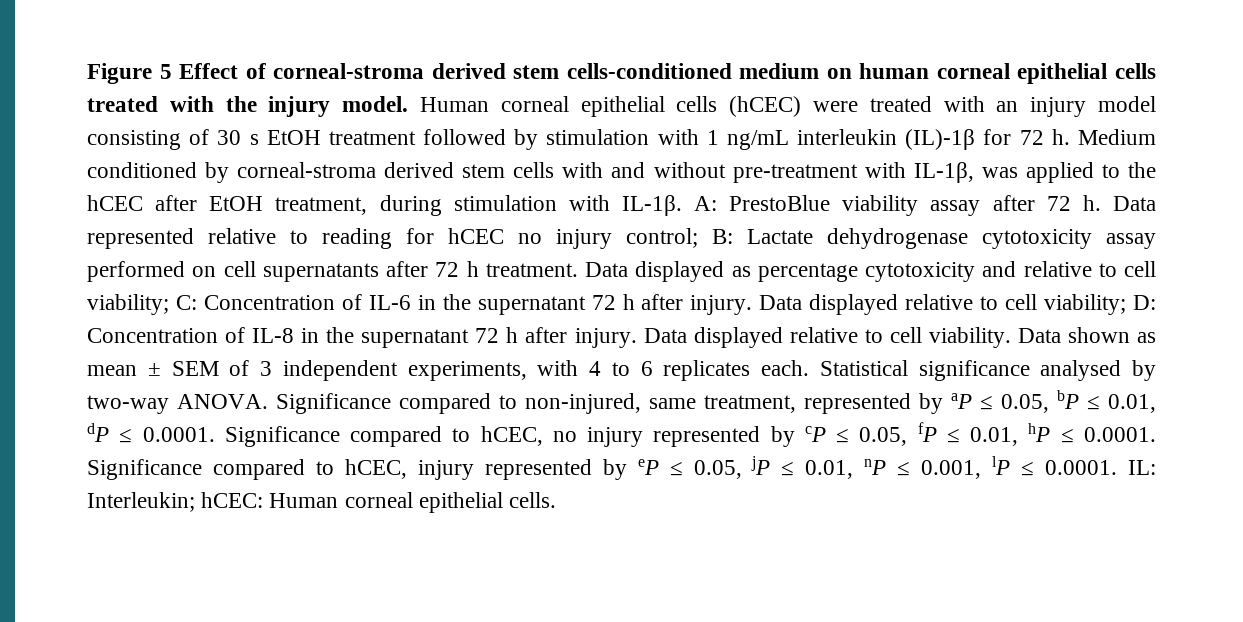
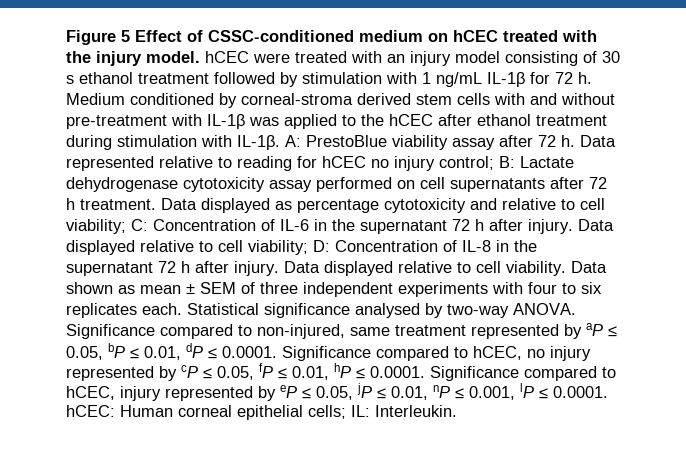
[273,63,1156,84] corneal-stroma derived stem cells-conditioned medium on human corneal epithelial cells -> [208,30,498,42] CSSC-conditioned medium on hCEC
[419,96,802,117] Human corneal epithelial cells (hCEC) -> [205,51,249,63] hCEC
[266,130,321,145] EtOH -> [79,72,133,84] ethanol
[797,129,976,150] interleukin (IL)-1β -> [487,72,525,87] IL-1β
[913,162,974,183] IL-1β, -> [207,114,245,129] IL-1β
[209,196,368,215] EtOH treatment, -> [477,114,607,126] ethanol treatment
[260,360,653,381] 3 independent experiments, with 4 to 6 -> [260,282,602,297] three independent experiments with four to six
[704,395,796,413] treatment, -> [395,325,466,336] treatment
[1127,460,1156,475] [87,492,195,512] IL: Interleukin; -> (608, 392) none
[509,492,557,508] cells. -> [308,405,457,419] cells; IL: Interleukin.

